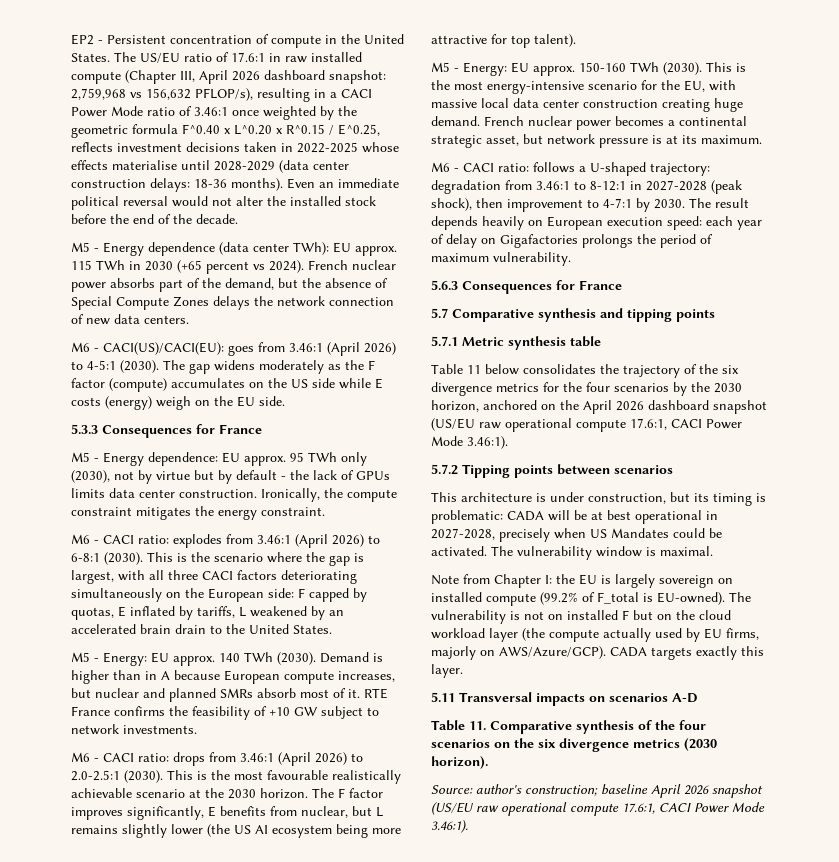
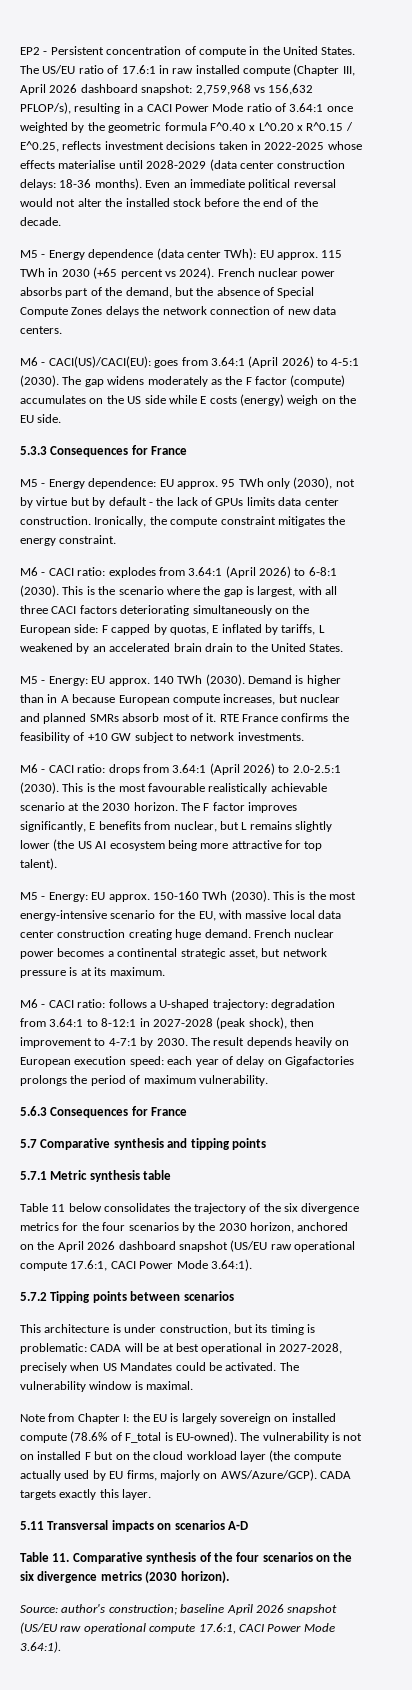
[194,107,228,116] 3.46:1 -> [289,103,324,112] 3.64:1
[289,343,323,352] 3.46:1 -> [210,357,245,366] 3.64:1
[257,535,291,544] 3.46:1 -> [188,567,223,576] 3.64:1
[240,753,274,762] 3.46:1 -> [172,764,207,773] 3.64:1
[536,181,570,190] 3.46:1 -> [49,1018,84,1027] 3.64:1
[467,436,508,449] 3.46:1). -> [210,1259,252,1271] 3.64:1).
[540,592,578,605] (99.2% -> [70,1431,108,1443] (78.6%
[431,820,468,833] 3.46:1). -> [20,1641,61,1653] 3.64:1).

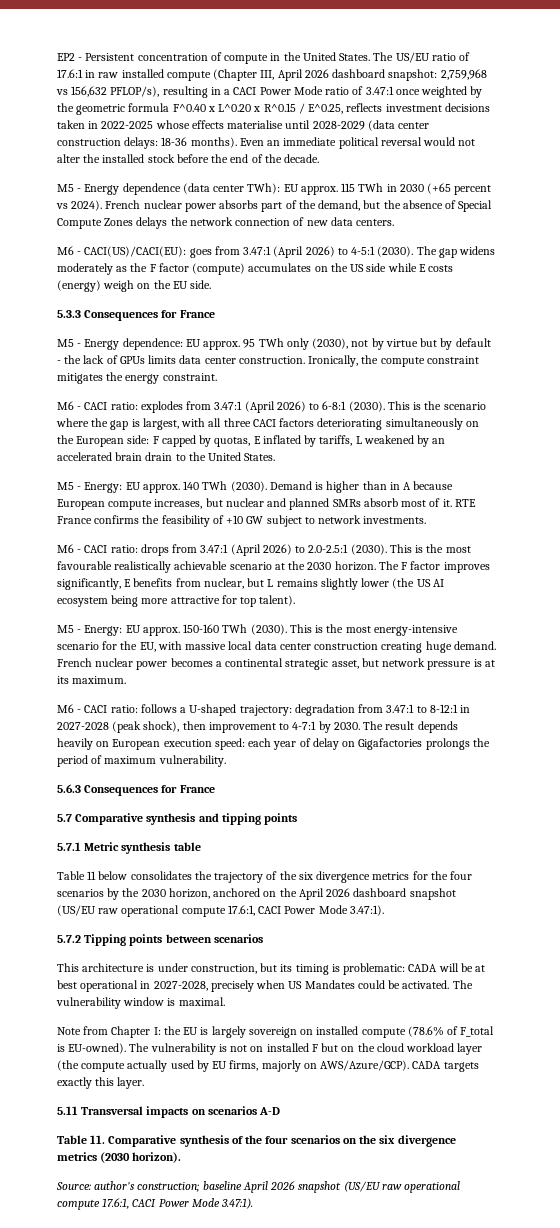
[289,103,324,112] 3.64:1 -> [365,86,394,95] 3.47:1
[210,357,245,366] 3.64:1 -> [243,246,272,255] 3.47:1
[188,567,223,576] 3.64:1 -> [214,401,243,410] 3.47:1
[172,764,207,773] 3.64:1 -> [200,544,229,553] 3.47:1
[49,1018,84,1027] 3.64:1 -> [386,704,415,713] 3.47:1
[210,1259,252,1271] 3.64:1). -> [349,905,384,916] 3.47:1).
[20,1641,61,1653] 3.64:1). -> [221,1198,254,1209] 3.47:1).

